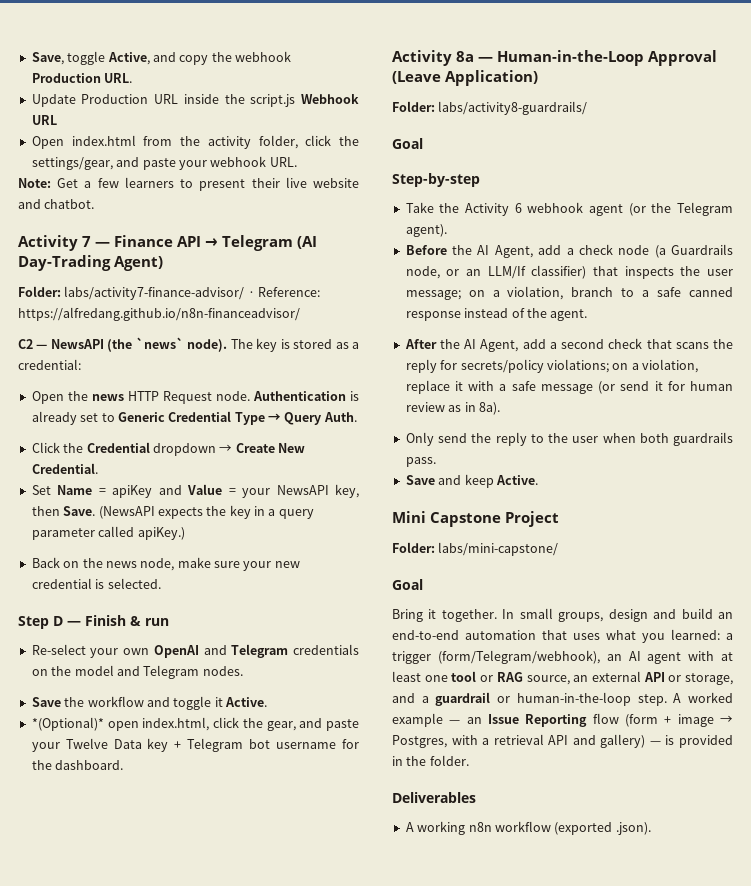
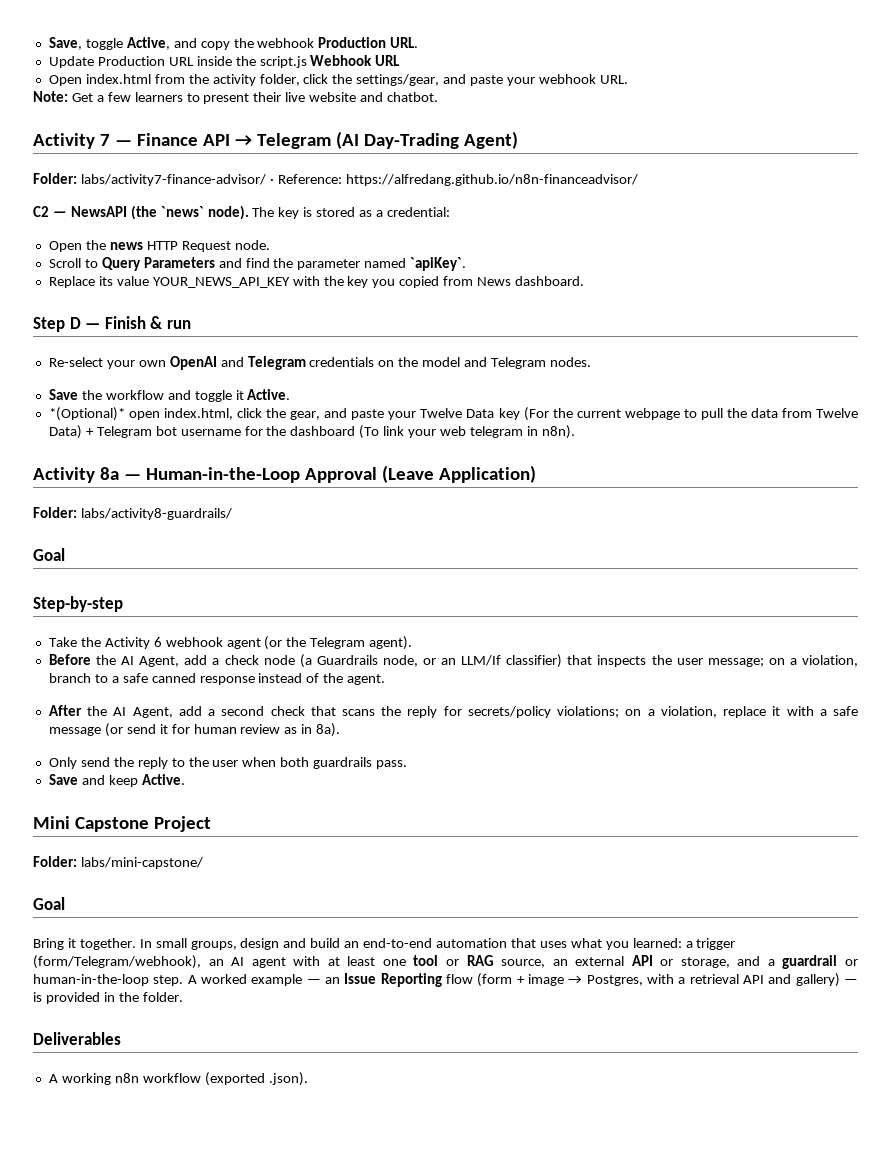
[252,391,359,401] [31,411,357,425] [31,442,305,456] [31,463,98,474] [31,484,360,498] [31,505,314,519] [31,526,185,540] [31,557,300,571] [31,578,161,589] Authentication is already set to Generic Credential Type → Query Auth. // Click the Credential dropdown → Create New Credential. // Set Name = apiKey and Value = your NewsAPI key, then Save. (NewsAPI expects the key in a query parameter called apiKey.) // Back on the news node, make sure your new credential is selected. -> [48,257,467,271] [48,276,585,288] // Scroll to Query Parameters and find the parameter named `apiKey`. // Replace its value YOUR_NEWS_API_KEY with the key you copied from News dashboard.
(169, 745) none -> [523,407,858,421] [48,425,82,439] (For the current webpage to pull the data from Twelve Data)
[55,760,124,770] dashboard. -> [290,425,575,439] dashboard (To link your web telegram in n8n).

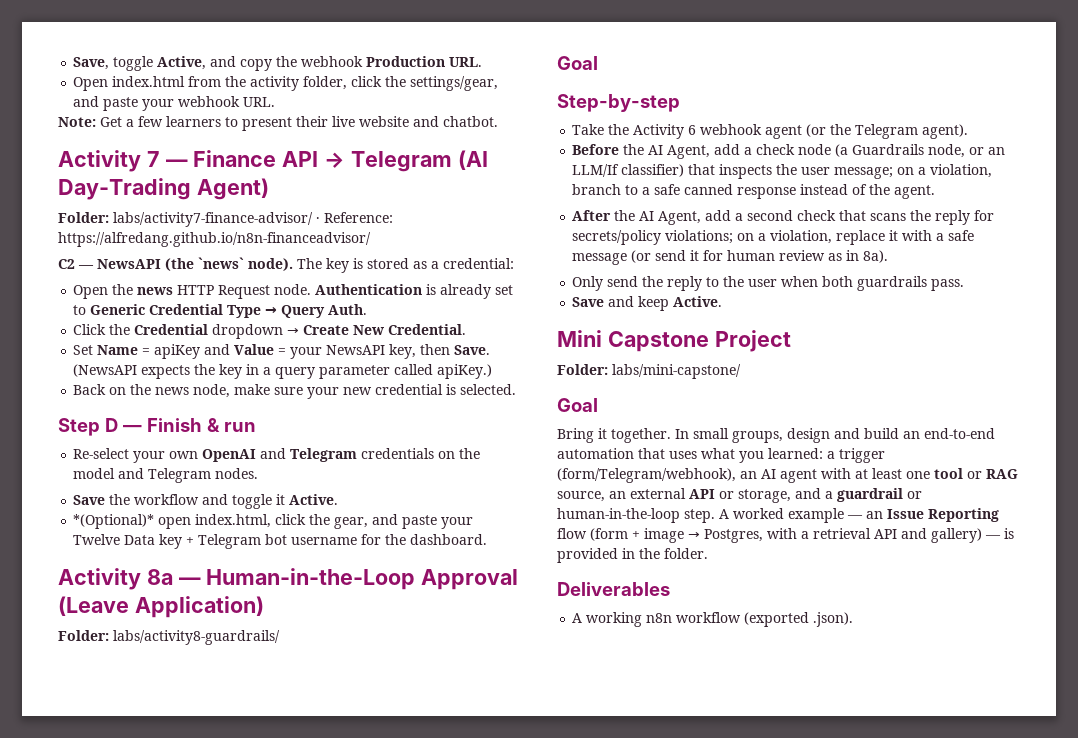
[48,55,401,68] // Update Production URL inside the script.js Webhook URL -> (483, 62) none
[48,257,467,271] [48,276,585,288] // Scroll to Query Parameters and find the parameter named `apiKey`. // Replace its value YOUR_NEWS_API_KEY with the key you copied from News dashboard. -> [315,284,514,299] [73,304,368,318] [73,324,467,339] [73,344,491,359] [73,364,493,379] [73,384,517,399] Authentication is already set to Generic Credential Type → Query Auth. // Click the Credential dropdown → Create New Credential. // Set Name = apiKey and Value = your NewsAPI key, then Save. (NewsAPI expects the key in a query parameter called apiKey.) // Back on the news node, make sure your new credential is selected.
[523,407,858,421] [48,425,82,439] (For the current webpage to pull the data from Twelve Data) -> (183, 541) none
[290,425,575,439] dashboard (To link your web telegram in n8n). -> [410,534,488,545] dashboard.

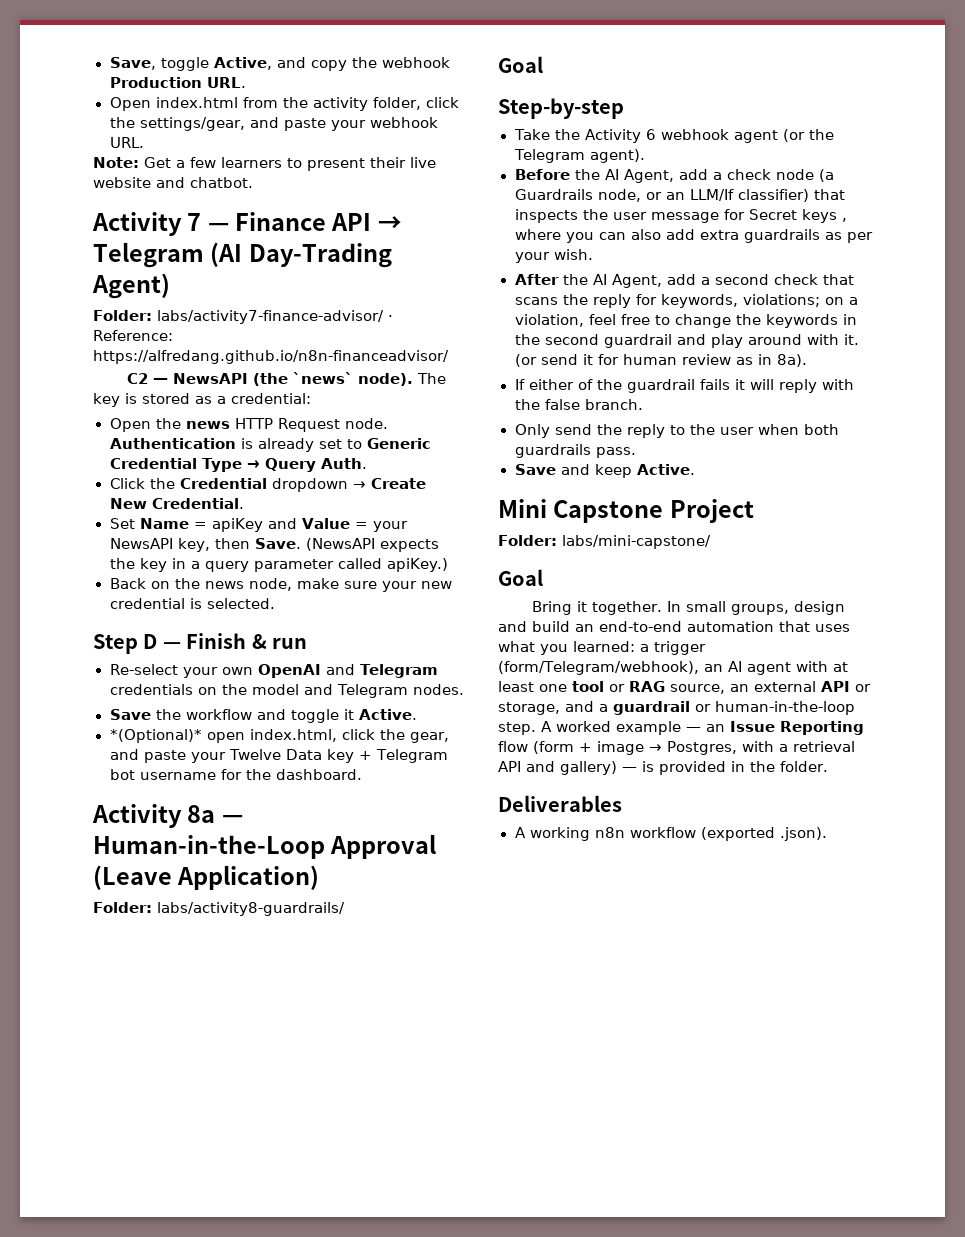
[834,164,993,179] [572,184,936,199] message; on a violation, branch to a safe canned response instead of the agent. -> [650,209,847,223] [514,229,873,243] [514,249,593,263] message for Secret keys , where you can also add extra guardrails as per your wish.
[572,230,662,245] secrets/policy -> [660,294,738,308] keywords,
[836,230,975,245] [572,253,628,265] replace it with a safe message -> [588,314,857,328] [514,334,859,348] feel free to change the keywords in the second guardrail and play around with it.
(889, 256) none -> [514,379,854,393] [514,399,643,410] // If either of the guardrail fails it will reply with the false branch.

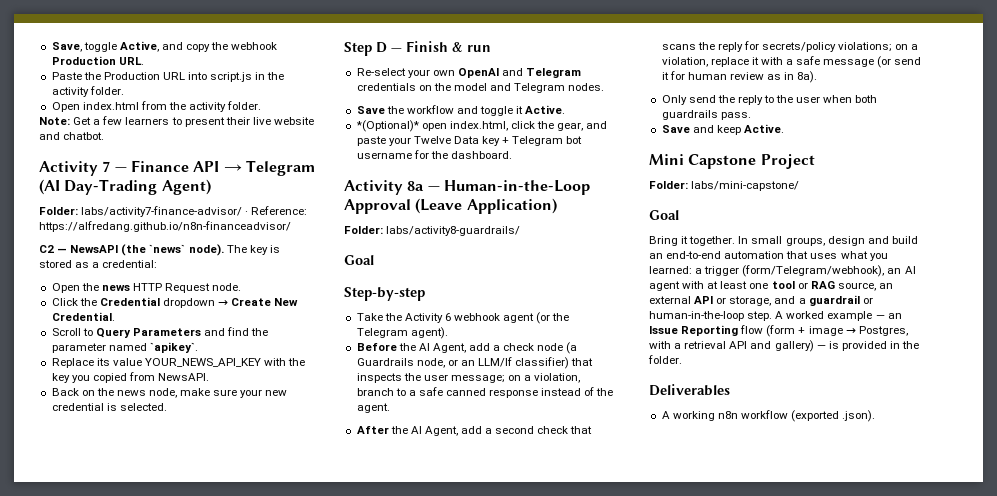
(246, 82) none -> [51,72,285,82] [51,86,124,97] // Paste the Production URL into script.js in the activity folder.
[372,97,459,110] [109,117,438,131] [109,137,144,148] folder, click the settings/gear, and paste your webhook URL. -> [227,101,262,110] folder.
[109,438,431,452] [109,458,368,472] Authentication is already set to Generic Credential Type → Query Auth. -> (242, 287) none
[109,518,408,532] [109,538,439,552] [109,558,449,572] Set Name = apiKey and Value = your NewsAPI key, then Save. (NewsAPI expects the key in a query parameter called apiKey.) -> [51,327,269,338] [51,342,198,353] [51,358,306,368] [51,372,210,383] Scroll to Query Parameters and find the parameter named `apikey`. // Replace its value YOUR_NEWS_API_KEY with the key you copied from NewsAPI.
[650,209,847,223] [514,229,873,243] [514,249,593,263] message for Secret keys , where you can also add extra guardrails as per your wish. -> [450,373,581,383] [356,387,614,398] [356,403,390,413] message; on a violation, branch to a safe canned response instead of the agent.
[660,294,738,308] keywords, -> [762,42,837,52] secrets/policy
[588,314,857,328] [514,334,859,348] feel free to change the keywords in the second guardrail and play around with it. -> [710,56,875,67] replace it with a safe message
[514,379,854,393] [514,399,643,410] // If either of the guardrail fails it will reply with the false branch. -> (818, 77) none

